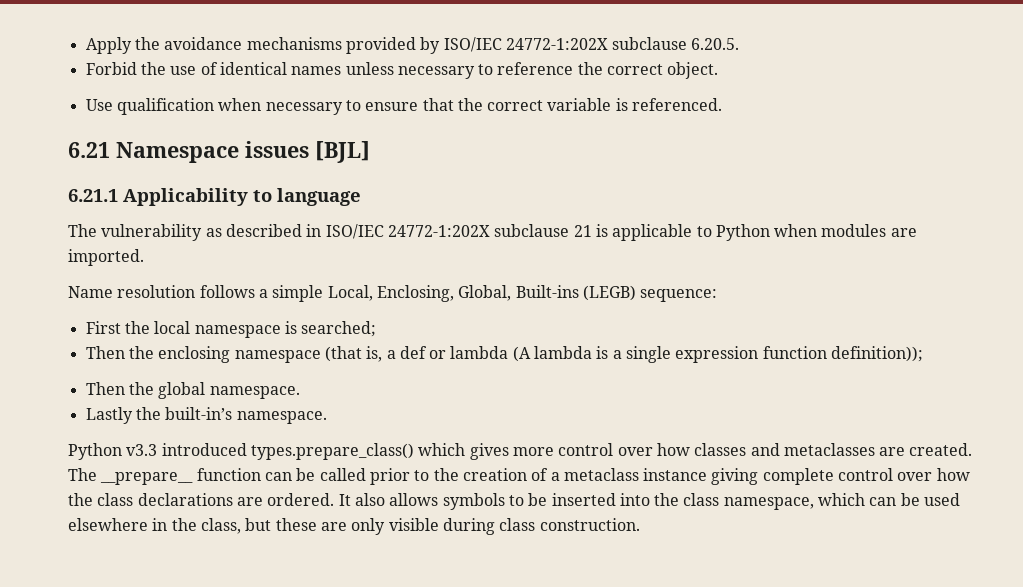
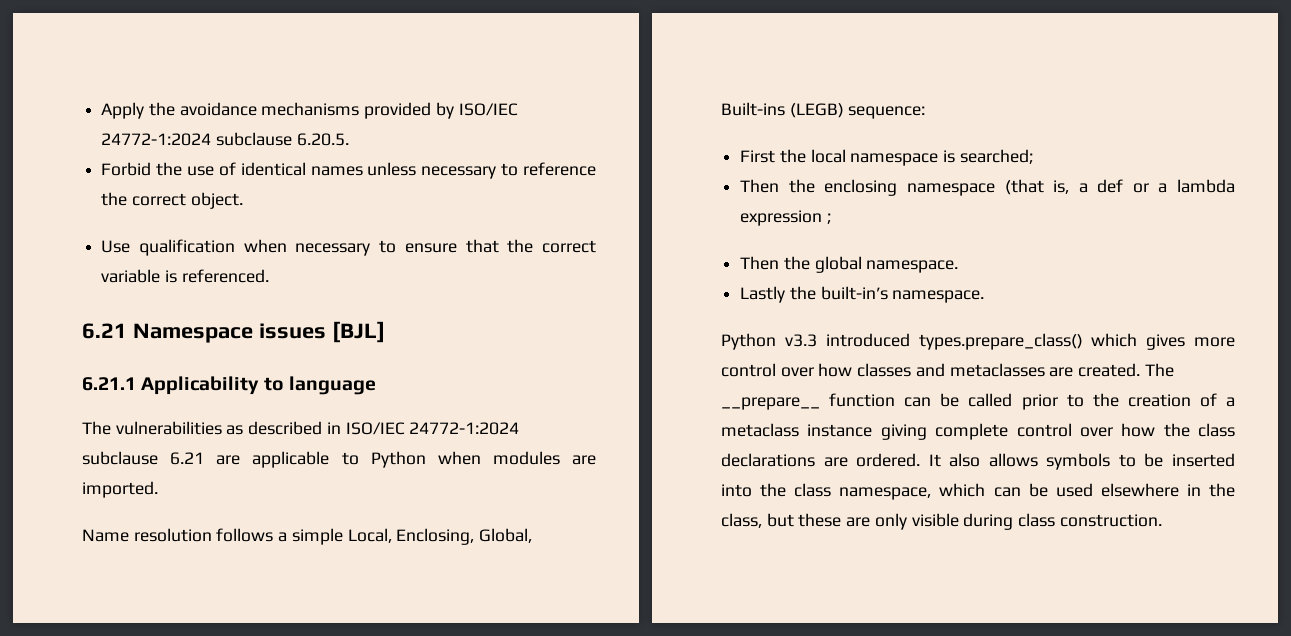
[505,38,608,50] 24772-1:202X -> [101,133,212,146] 24772-1:2024
[101,224,203,241] vulnerability -> [115,421,222,435] vulnerabilities
[387,224,608,237] 24772-1:202X subclause 21 is -> [409,422,520,435] [82,451,241,465] 24772-1:2024 subclause 6.21 are
[450,346,924,363] lambda (A lambda is a single expression function definition)); -> [1158,179,1235,193] [740,210,831,226] a lambda expression ;

